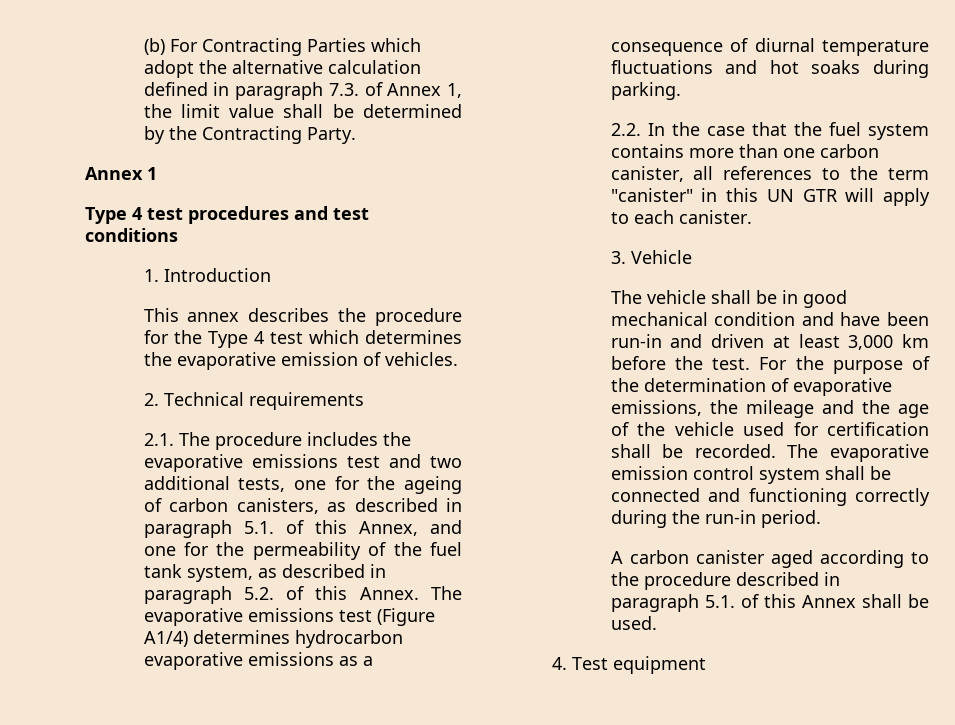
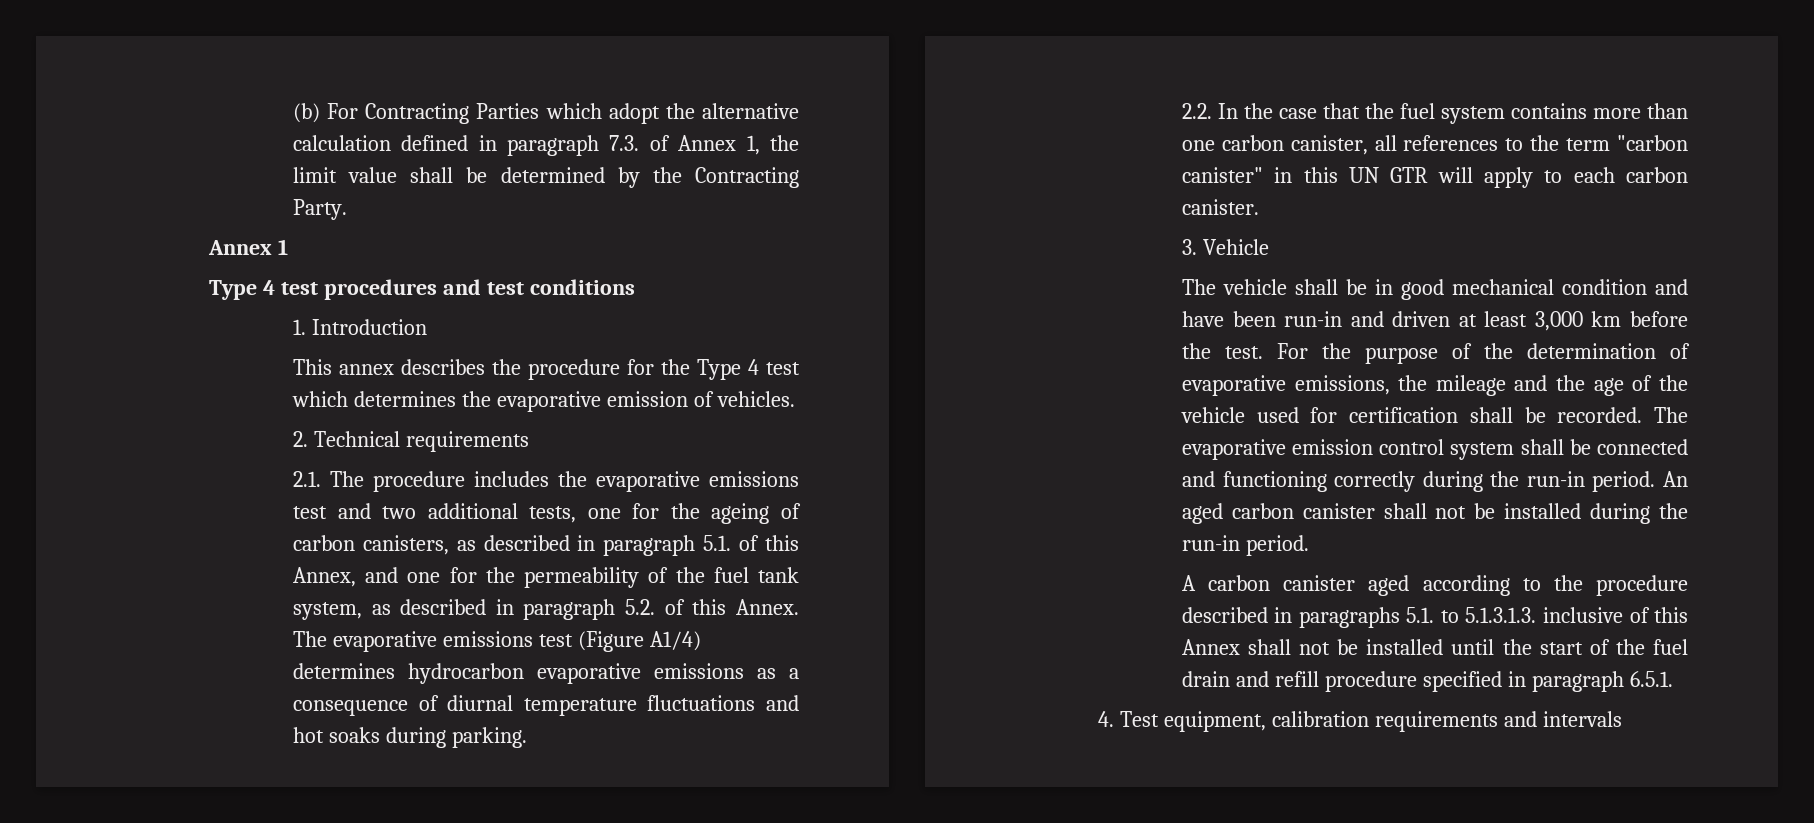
[610,188,693,202] "canister" -> [1617,135,1688,151] [1181,167,1263,183] "carbon canister"
(674, 217) none -> [1626,167,1688,183] carbon
(821, 519) none -> [1663,471,1688,487] [1181,503,1688,524] [1181,535,1309,556] An aged carbon canister shall not be installed during the run-in period.
[610,594,929,612] [610,616,657,630] [551,656,706,674] paragraph 5.1. of this Annex shall be used. // 4. Test equipment -> [1298,607,1688,628] [1181,639,1688,655] [1181,671,1673,692] [1098,711,1623,732] paragraphs 5.1. to 5.1.3.1.3. inclusive of this Annex shall not be installed until the start of the fuel drain and refill procedure specified in paragraph 6.5.1. // 4. Test equipment, calibration requirements and intervals

